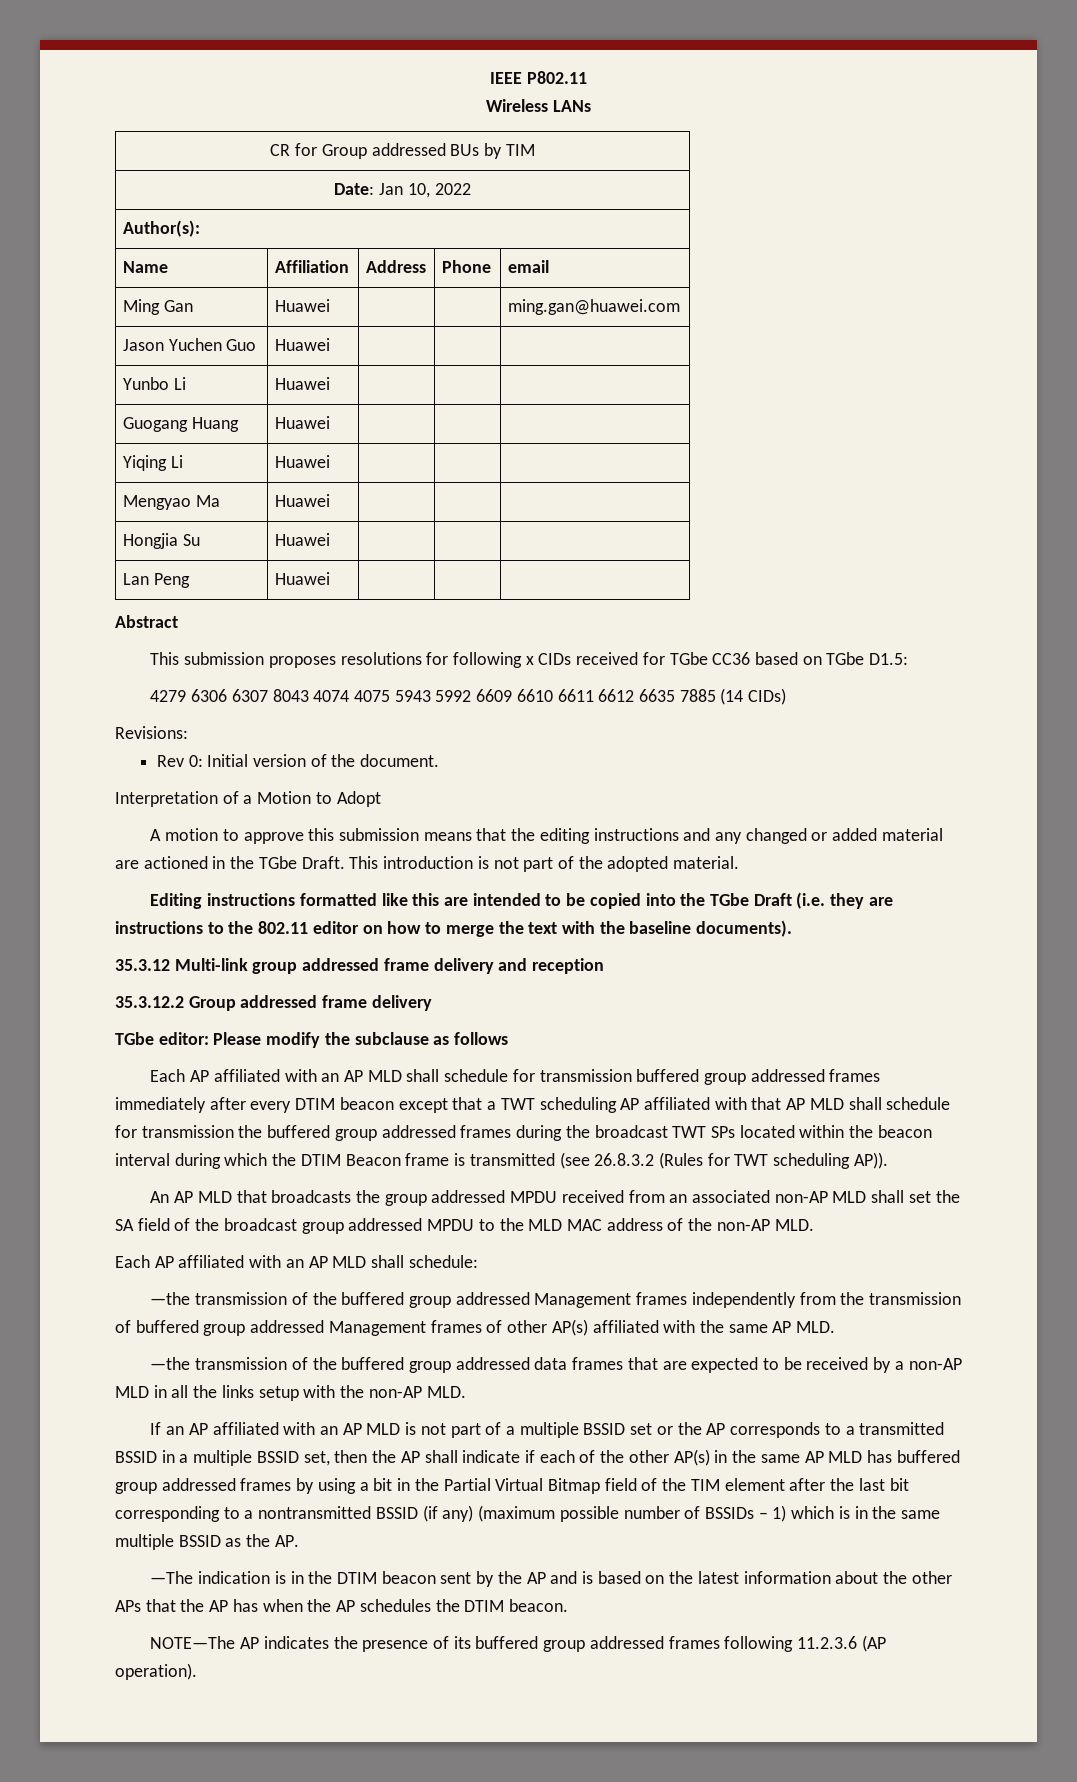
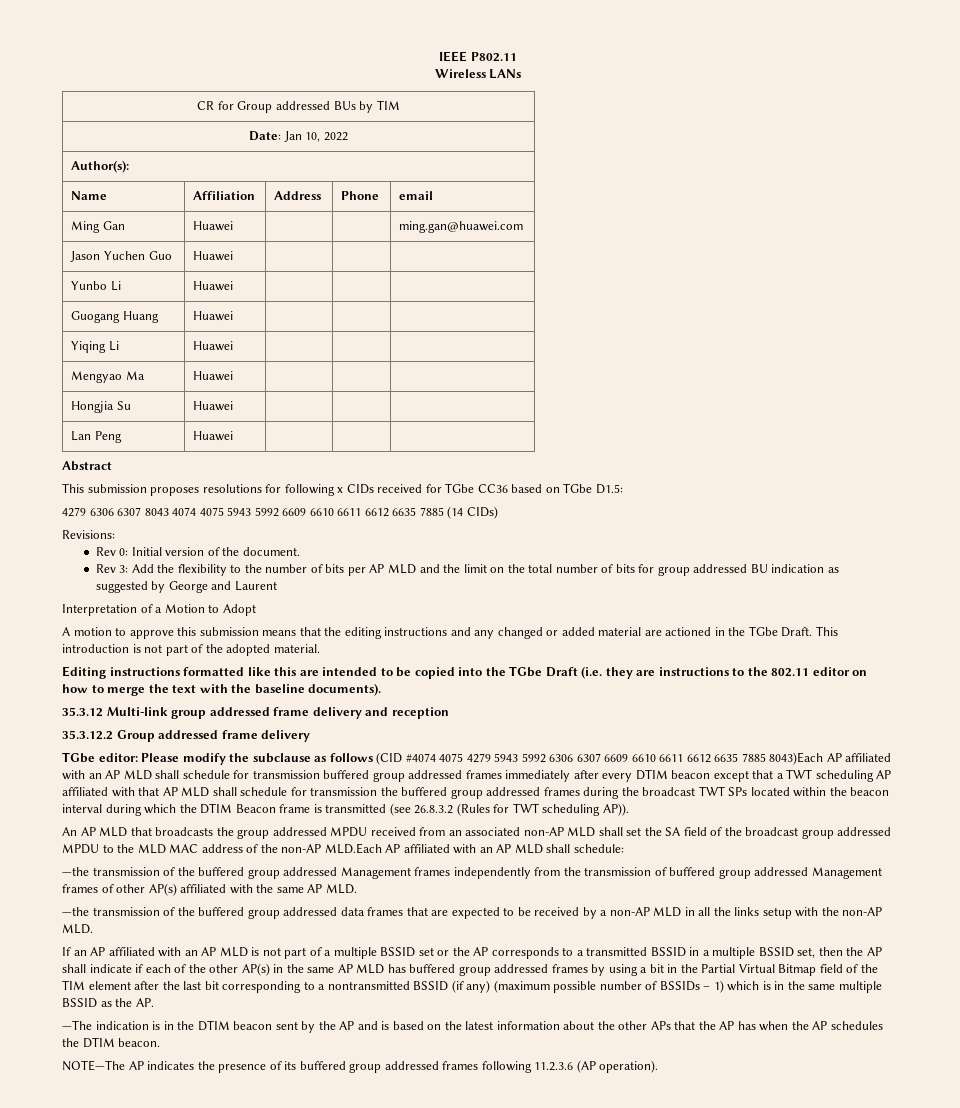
(440, 760) none -> [95,564,839,576] [95,581,277,593] // Rev 3: Add the flexibility to the number of bits per AP MLD and the limit on the total number of bits for group addressed BU indication as suggested by George and Laurent
[150,1069,186,1082] // Each -> [376,752,824,765] (CID #4074 4075 4279 5943 5992 6306 6307 6609 6610 6611 6612 6635 7885 8043)Each
[774,1219,814,1231] [115,1255,150,1268] MLD. // Each -> [324,843,382,854] MLD.Each

